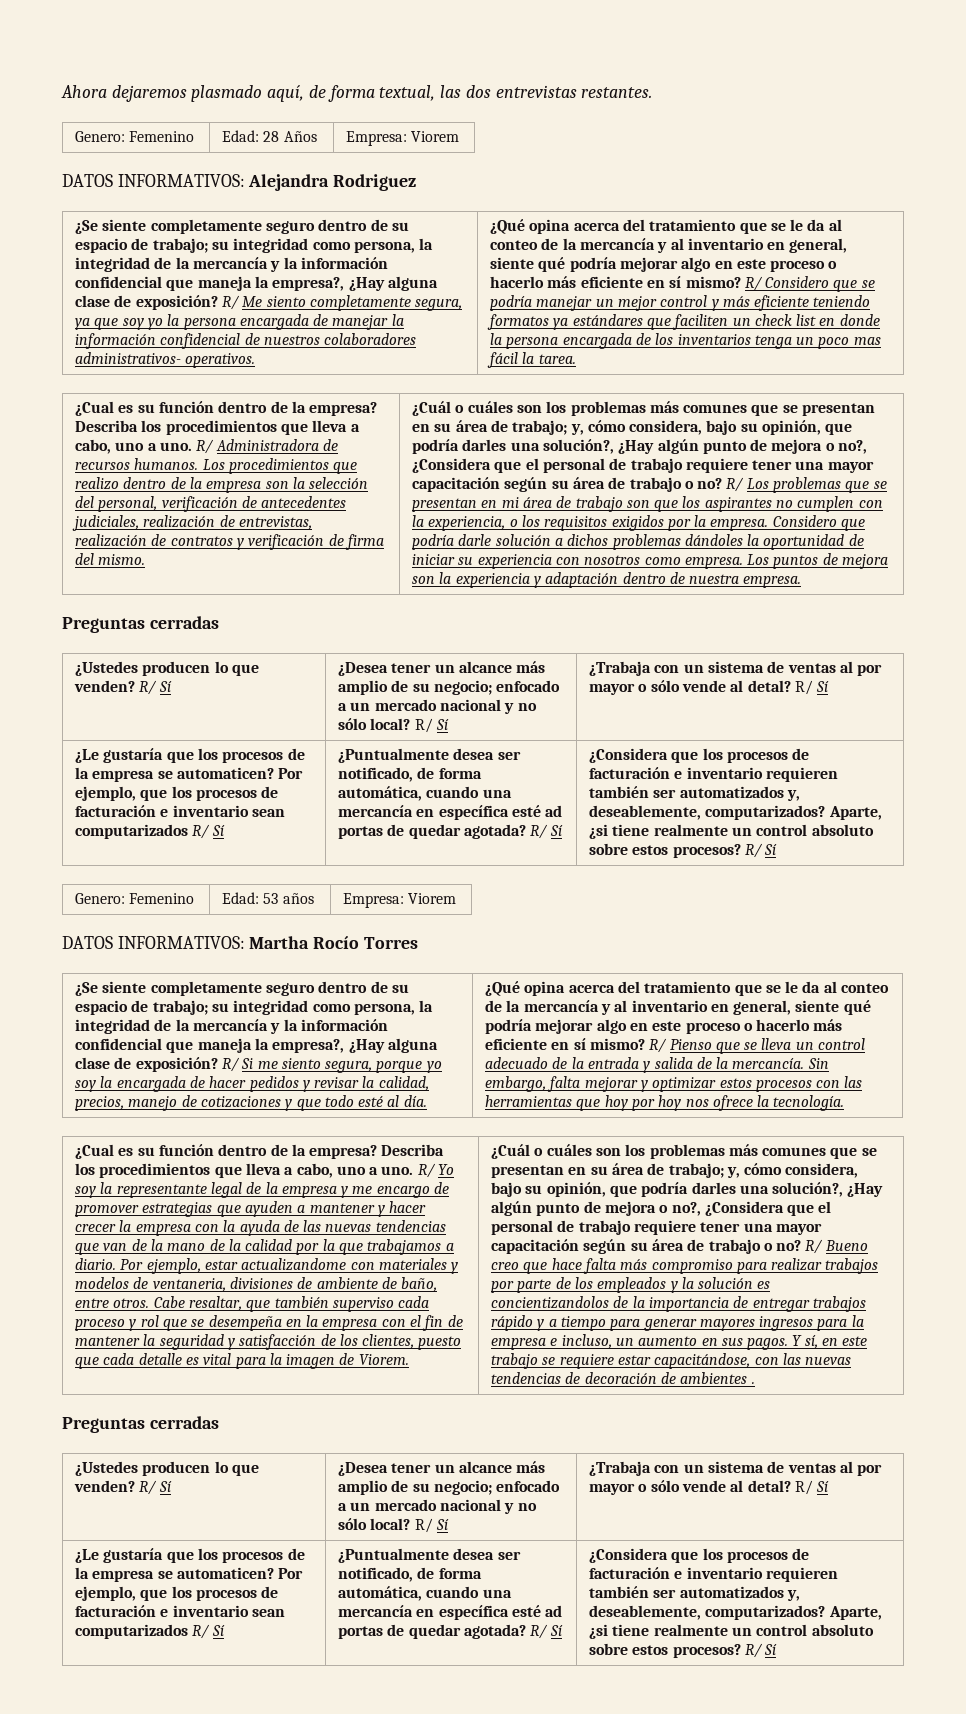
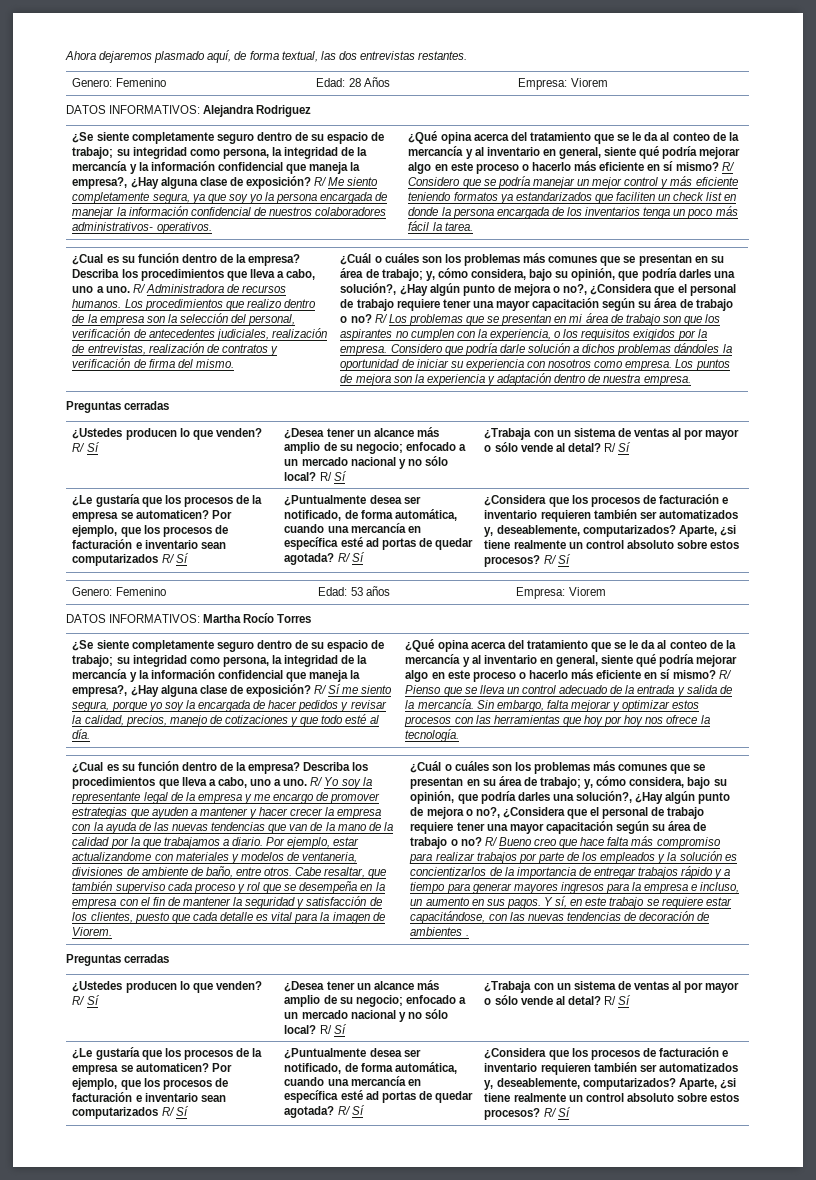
[572,314,643,326] estándares -> [515,192,592,201] estandarizados
[853,337,881,345] mas -> [715,206,738,216] más
[241,1058,254,1069] Si -> [328,684,342,694] Sí
[490,1296,609,1309] concientizandolos -> [410,867,487,876] concientizarlos

